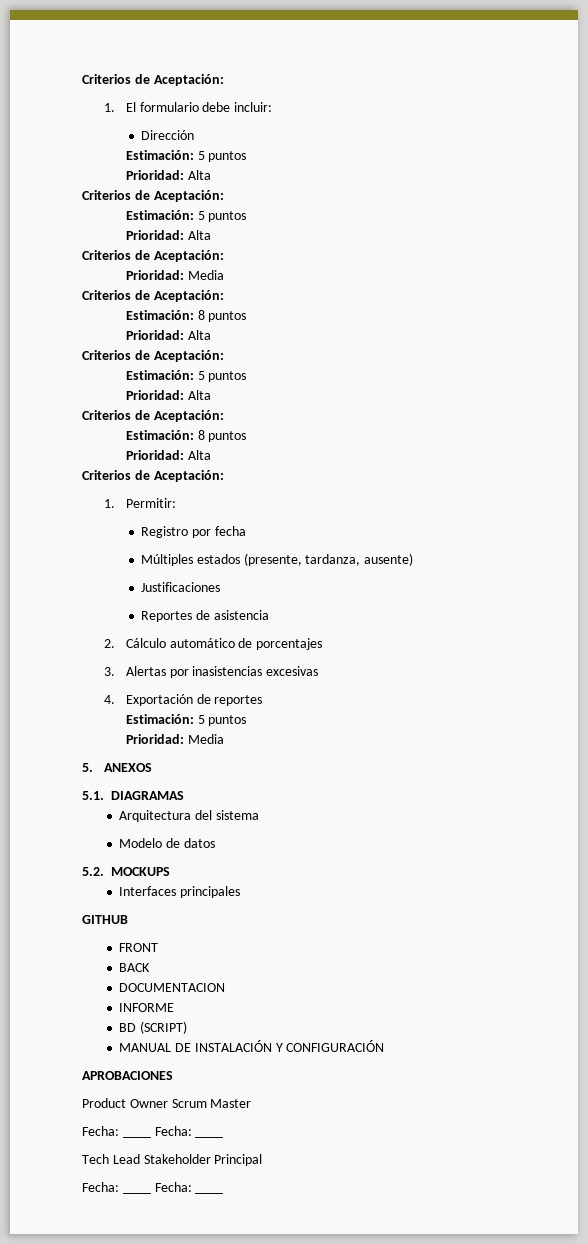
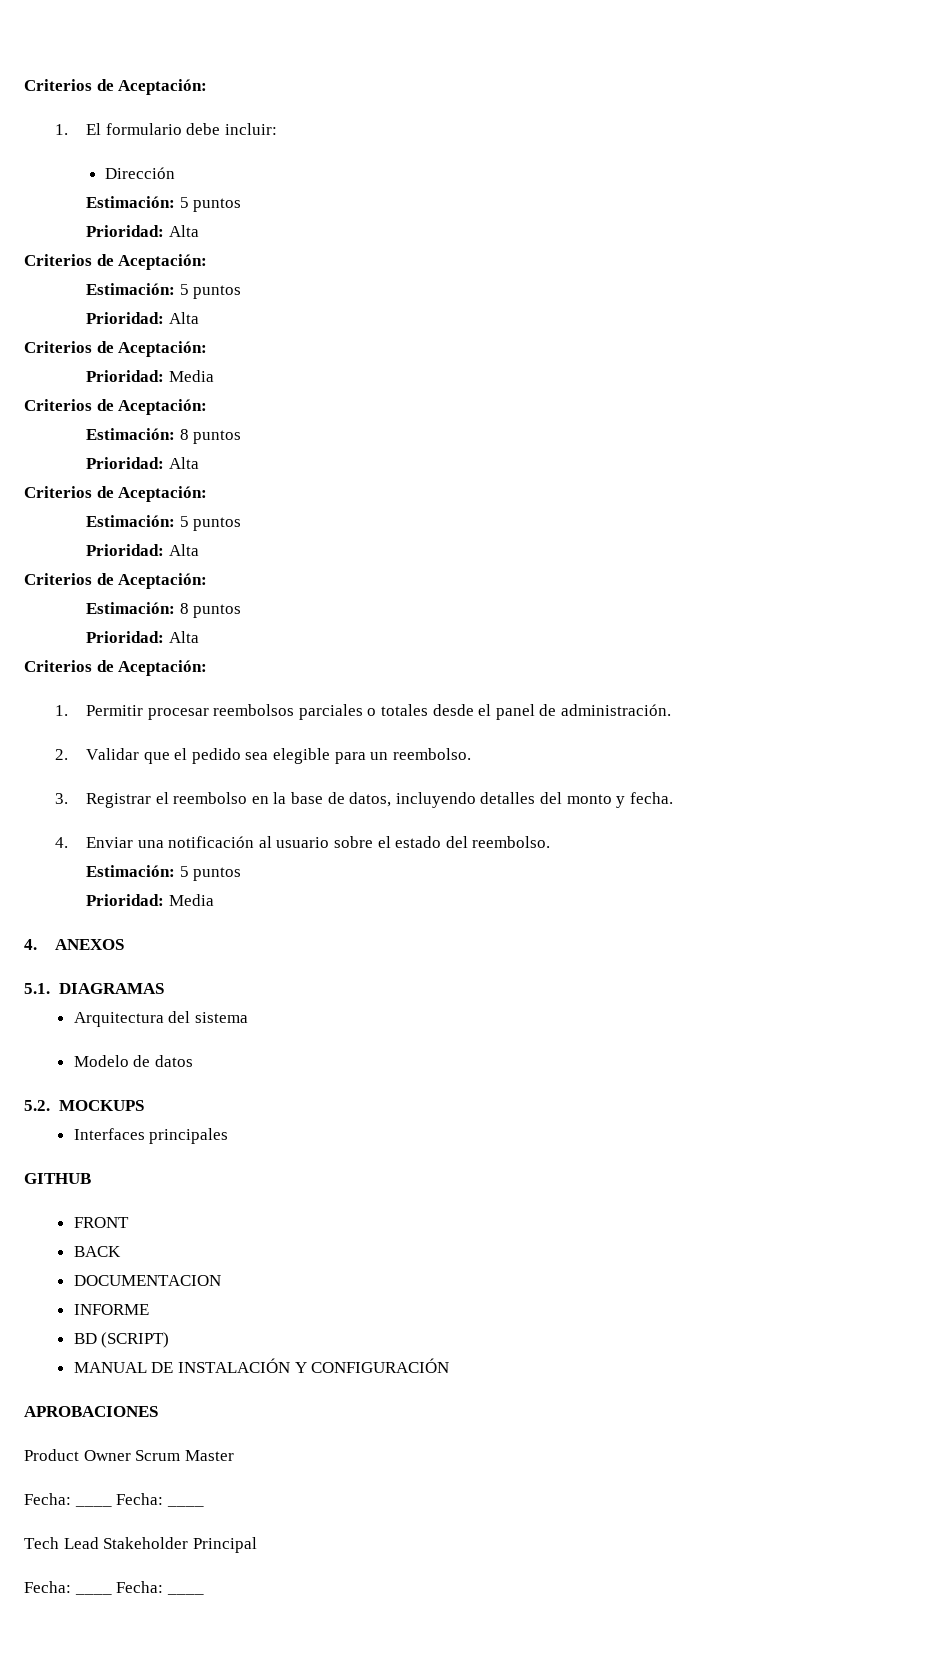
[125,498,176,508] [141,526,246,538] [141,553,414,566] [141,582,221,592] [141,610,269,622] [103,638,323,650] [103,666,319,678] [103,694,263,706] Permitir: // Registro por fecha // Múltiples estados (presente, tardanza, ausente) // Justificaciones // Reportes de asistencia // 2. Cálculo automático de porcentajes // 3. Alertas por inasistencias excesivas // 4. Exportación de reportes -> [86,704,672,720] [55,748,471,764] [55,792,673,808] [55,836,551,848] Permitir procesar reembolsos parciales o totales desde el panel de administración. // 2. Validar que el pedido sea elegible para un reembolso. // 3. Registrar el reembolso en la base de datos, incluyendo detalles del monto y fecha. // 4. Enviar una notificación al usuario sobre el estado del reembolso.
[82,763,93,772] 5. -> [24,939,37,950] 4.

